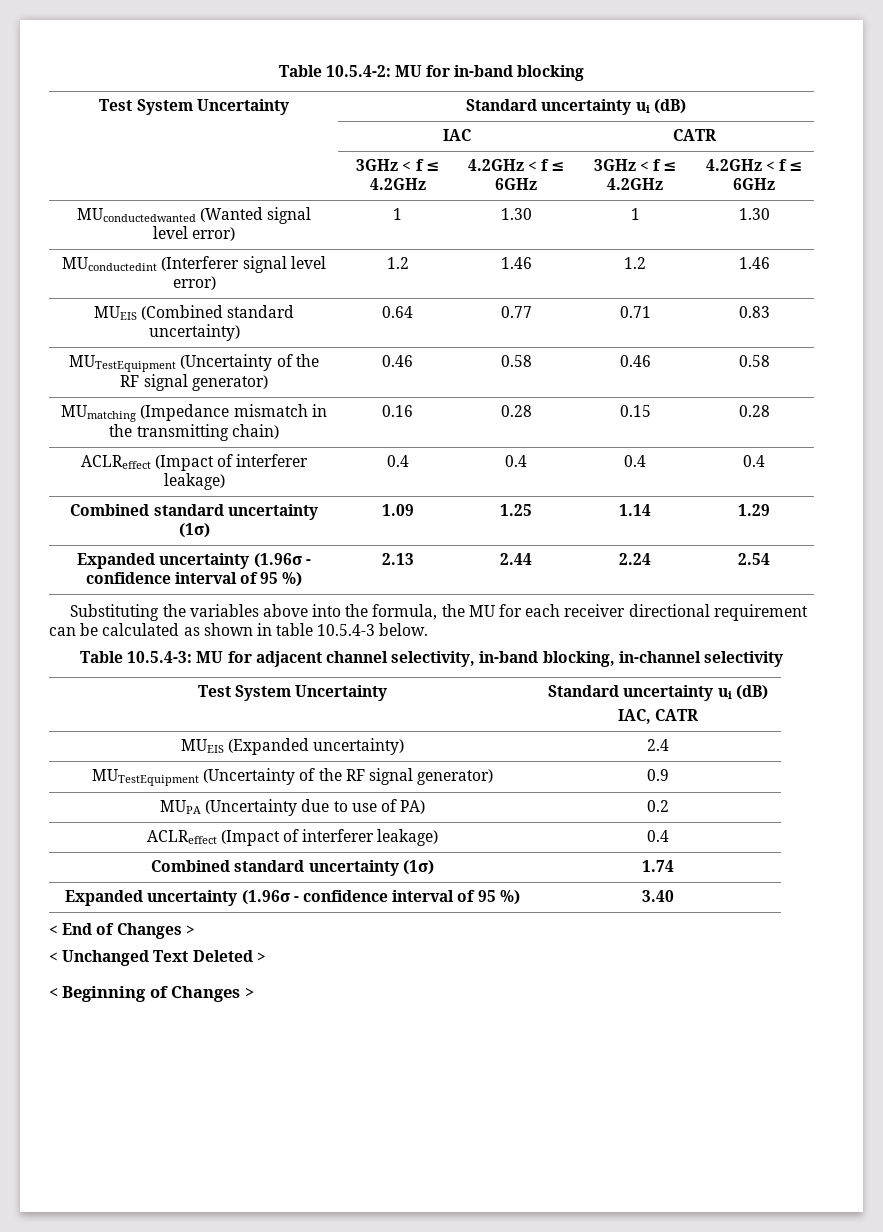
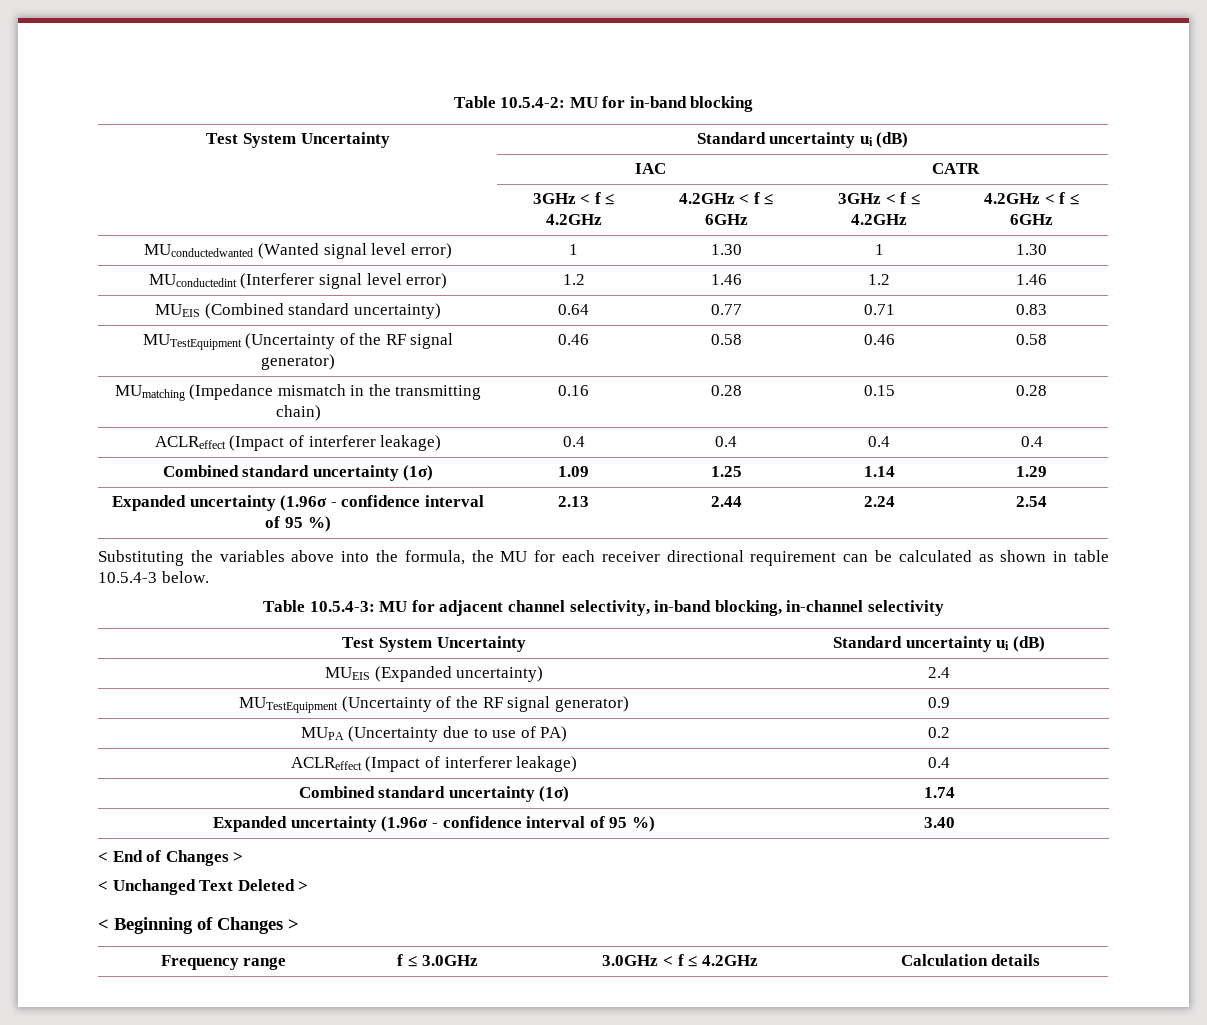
[617,709,700,724] // IAC, CATR -> (1045, 644) none
(254, 992) none -> [160,955,287,970] [397,954,478,967] [602,954,758,967] [900,954,1041,966] // Frequency range | f ≤ 3.0GHz | 3.0GHz < f ≤ 4.2GHz | Calculation details

